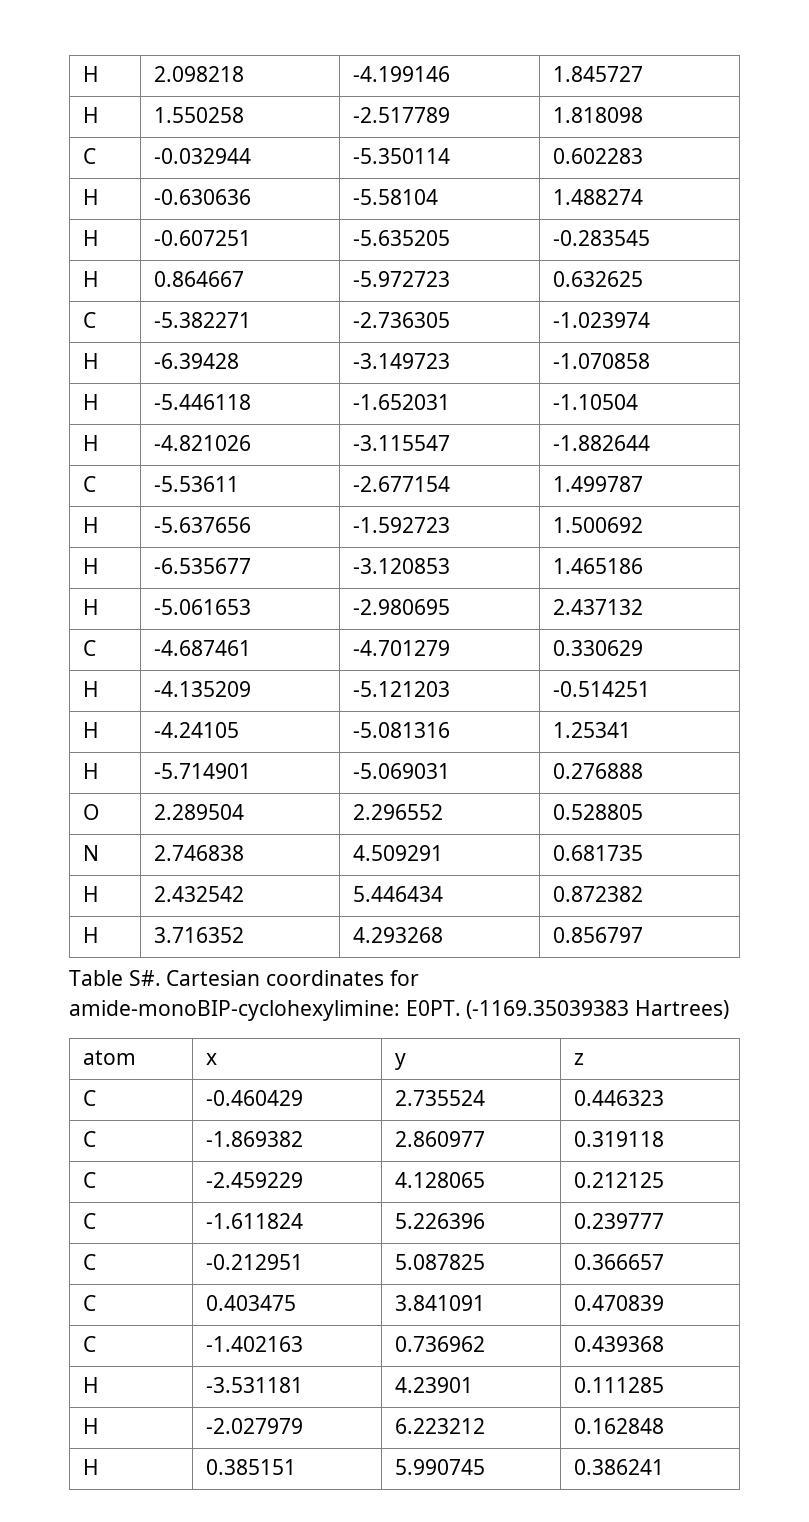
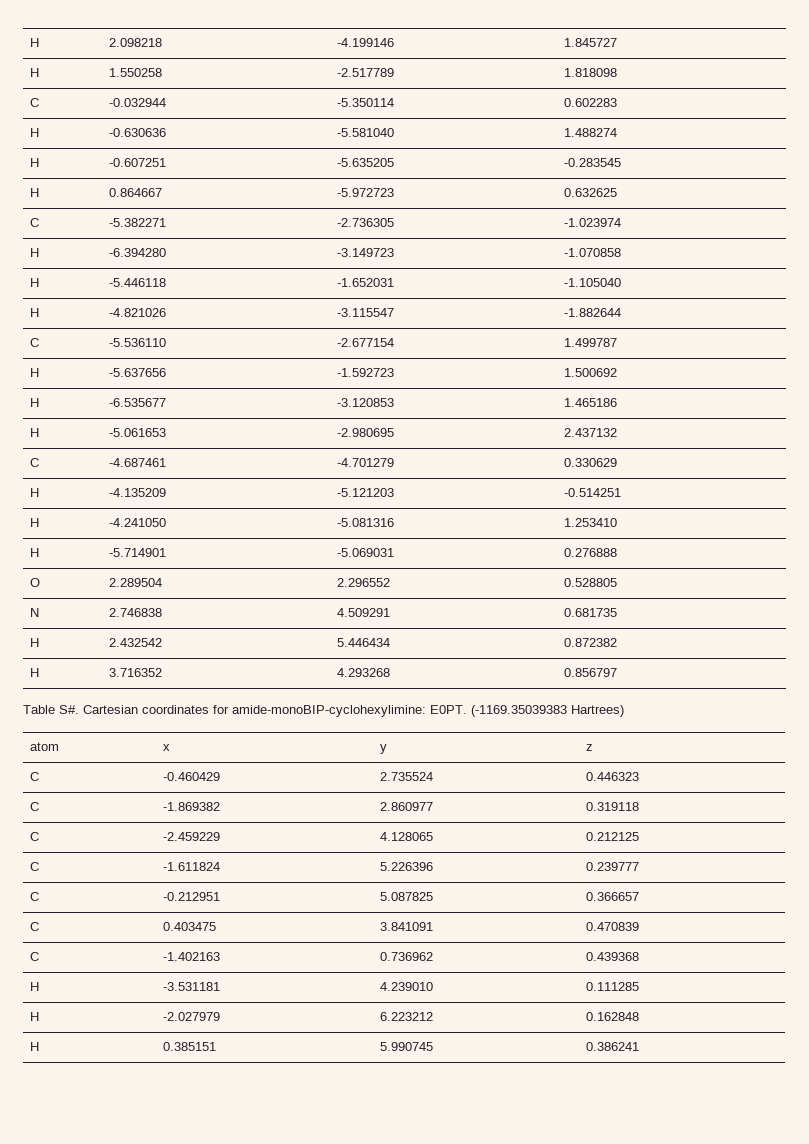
[352,189,438,205] -5.58104 -> [337,128,395,137] -5.581040
[153,353,239,369] -6.39428 -> [109,248,167,257] -6.394280
[552,394,638,410] -1.10504 -> [564,278,622,287] -1.105040
[153,476,239,492] -5.53611 -> [109,338,167,347] -5.536110
[153,722,239,738] -4.24105 -> [109,518,167,527] -4.241050
[552,722,631,738] 1.25341 -> [564,518,618,527] 1.253410
[394,1377,473,1393] 4.23901 -> [380,982,434,991] 4.239010

